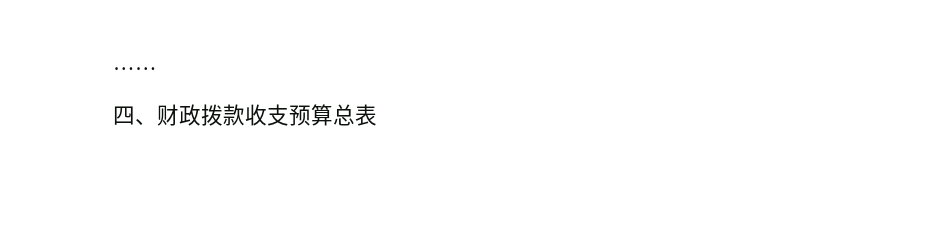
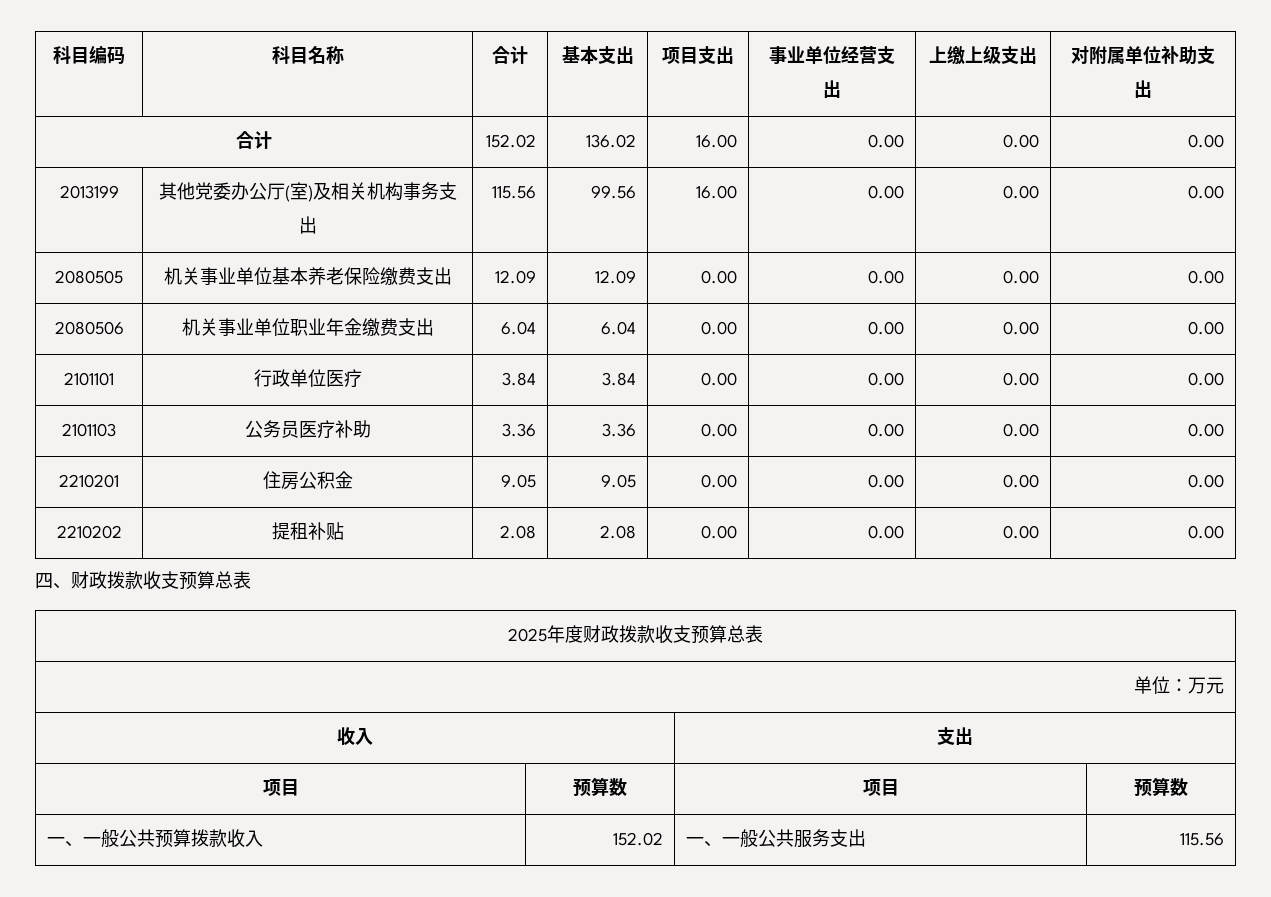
[113,67,157,70] …… -> [53,45,125,64] [271,46,344,65] [492,46,528,64] [561,46,634,64] [662,46,734,64] [769,45,895,64] [823,80,841,98] [929,45,1037,65] [1071,46,1215,65] [1134,80,1152,98] [236,131,272,149] [485,134,536,148] [585,134,636,148] [695,134,737,148] [867,134,904,148] [1002,134,1039,148] [1187,134,1224,148] [59,185,119,199] [158,182,457,202] [298,216,317,234] [491,186,536,199] [590,185,636,199] [695,185,737,199] [867,185,904,199] [1002,185,1039,199] [1187,185,1224,199] [55,270,123,284] [163,267,452,286] [494,270,536,284] [594,270,636,284] [700,270,737,284] [867,270,904,284] [1002,270,1039,284] [1187,270,1224,284] [54,321,124,335] [181,318,434,337] [500,321,536,335] [600,321,636,335] [700,321,737,335] [867,321,904,335] [1002,321,1039,335] [1187,321,1224,335] [64,372,114,386] [253,369,362,388] [501,372,536,386] [601,372,636,386] [700,372,737,386] [867,372,904,386] [1002,372,1039,386] [1187,372,1224,386] [62,423,116,437] [244,420,371,439] [501,423,536,437] [601,423,636,437] [700,423,737,437] [867,423,904,437] [1002,423,1039,437] [1187,423,1224,437] [59,474,119,488] [262,471,353,490] [500,474,536,488] [600,474,636,488] [700,474,737,488] [867,474,904,488] [1002,474,1039,488] [1187,474,1224,488] [56,525,122,539] [271,522,344,540] [499,525,536,539] [599,525,636,539] [700,525,737,539] [867,525,904,539] [1002,525,1039,539] [1187,525,1224,539] 科目编码 | 科目名称 | 合计 | 基本支出 | 项目支出 | 事业单位经营支出 | 上缴上级支出 | 对附属单位补助支出 // 合计 | 152.02 | 136.02 | 16.00 | 0.00 | 0.00 | 0.00 // 2013199 | 其他党委办公厅(室)及相关机构事务支出 | 115.56 | 99.56 | 16.00 | 0.00 | 0.00 | 0.00 // 2080505 | 机关事业单位基本养老保险缴费支出 | 12.09 | 12.09 | 0.00 | 0.00 | 0.00 | 0.00 // 2080506 | 机关事业单位职业年金缴费支出 | 6.04 | 6.04 | 0.00 | 0.00 | 0.00 | 0.00 // 2101101 | 行政单位医疗 | 3.84 | 3.84 | 0.00 | 0.00 | 0.00 | 0.00 // 2101103 | 公务员医疗补助 | 3.36 | 3.36 | 0.00 | 0.00 | 0.00 | 0.00 // 2210201 | 住房公积金 | 9.05 | 9.05 | 0.00 | 0.00 | 0.00 | 0.00 // 2210202 | 提租补贴 | 2.08 | 2.08 | 0.00 | 0.00 | 0.00 | 0.00
(377, 115) none -> [508,625,763,644] [1133,676,1224,694] [337,727,373,745] [937,727,973,745] [262,779,299,796] [573,777,627,797] [862,779,899,796] [1134,777,1188,797] [47,829,264,848] [612,832,663,846] [686,829,867,848] [1179,833,1224,846] // 2025年度财政拨款收支预算总表 // 单位：万元 // 收入 | 支出 // 项目 | 预算数 | 项目 | 预算数 // 一、一般公共预算拨款收入 | 152.02 | 一、一般公共服务支出 | 115.56

